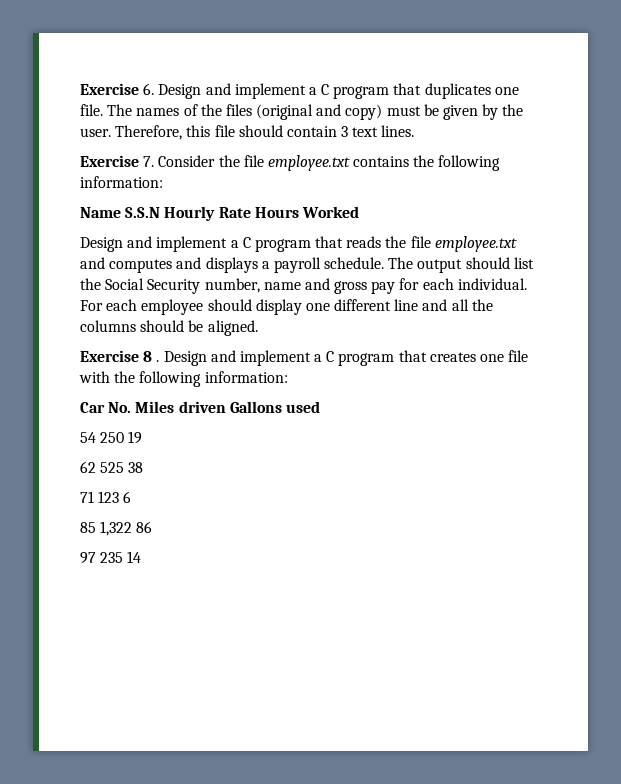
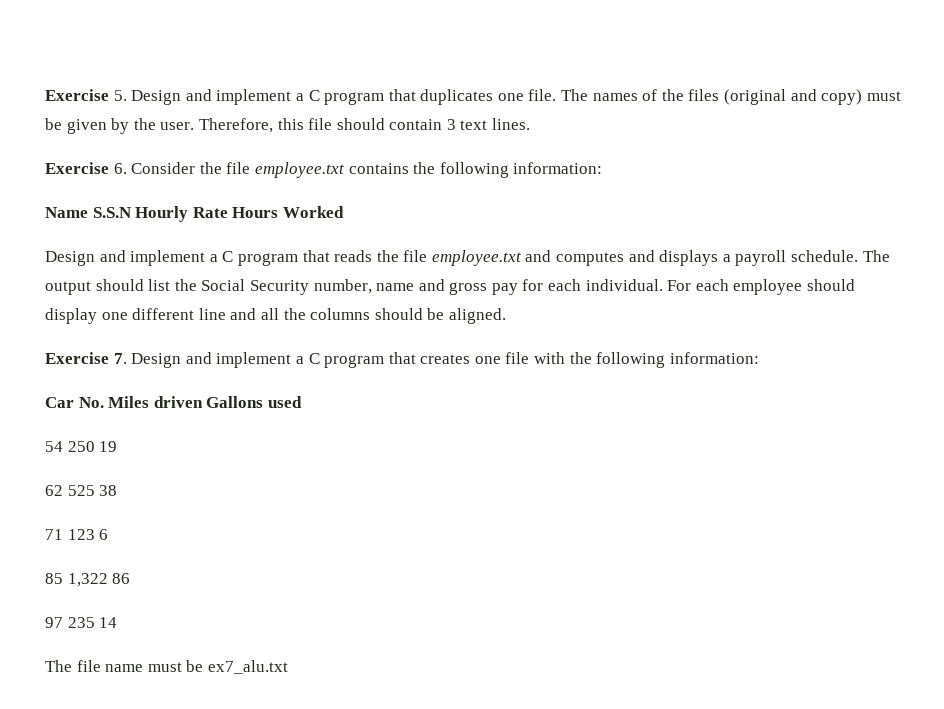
[80,83,155,95] Exercise 6. -> [45,89,127,101] Exercise 5.
[143,156,155,167] 7. -> [113,163,127,174] 6.
[143,351,160,362] 8 . -> [113,353,127,364] 7.
(142, 557) none -> [45,660,288,674] // The file name must be ex7_alu.txt

